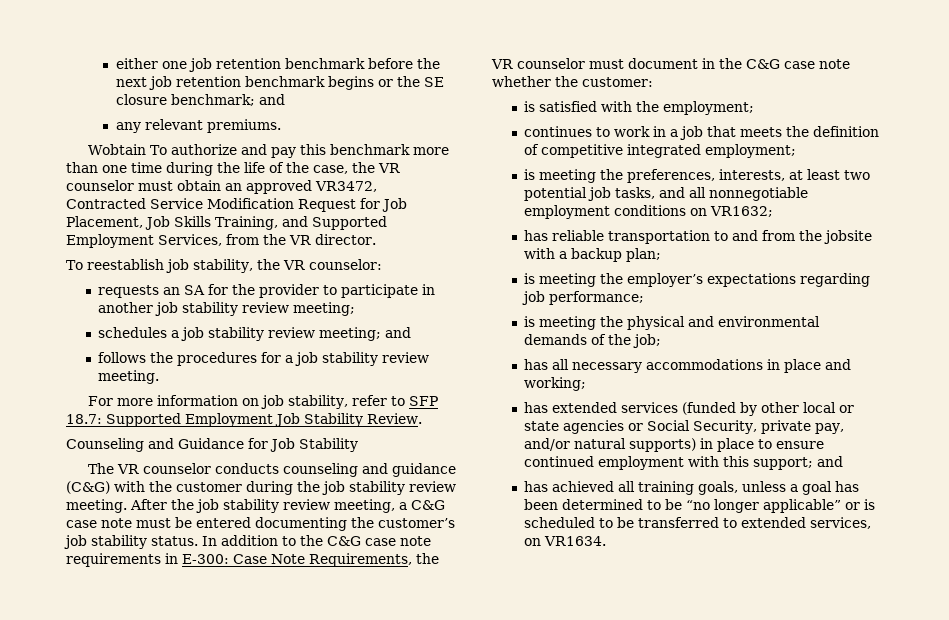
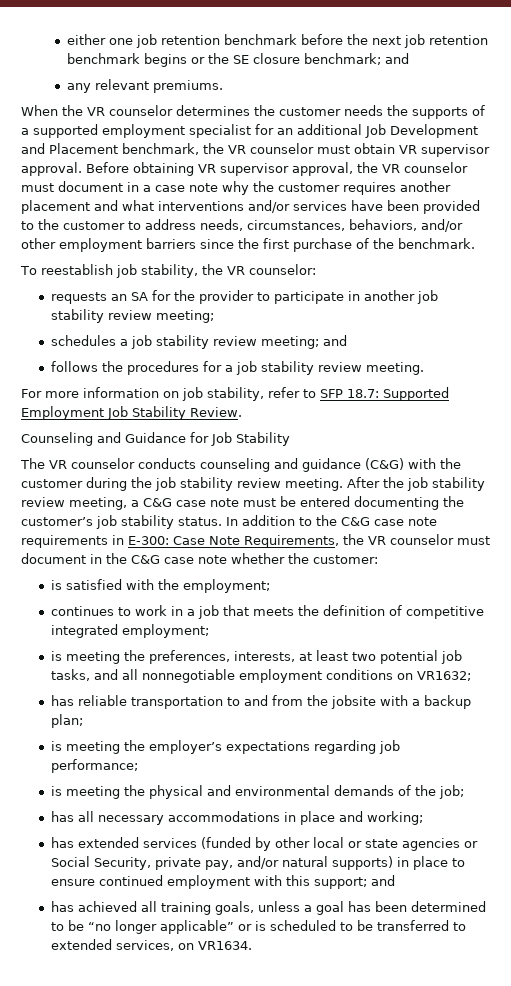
[88,144,450,158] [66,162,348,176] Wobtain To authorize and pay this benchmark more than one time during the life of the case, -> [21,105,485,119] [21,124,478,138] [21,143,199,155] When the VR counselor determines the customer needs the supports of a supported employment specialist for an additional Job Development and Placement benchmark,
[225,180,377,194] [66,198,407,212] [66,216,387,230] [66,234,376,248] an approved VR3472, Contracted Service Modification Request for Job Placement, Job Skills Training, and Supported Employment Services, from the VR director. -> [399,144,490,157] [21,162,468,176] [21,181,451,195] [21,200,480,214] [21,219,463,232] [21,238,475,252] VR supervisor approval. Before obtaining VR supervisor approval, the VR counselor must document in a case note why the customer requires another placement and what interventions and/or services have been provided to the customer to address needs, circumstances, behaviors, and/or other employment barriers since the first purchase of the benchmark.

